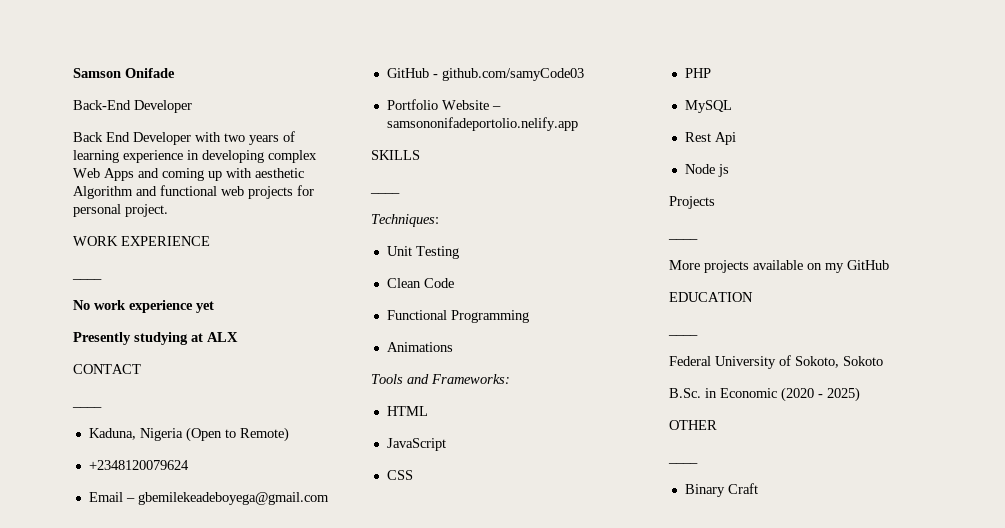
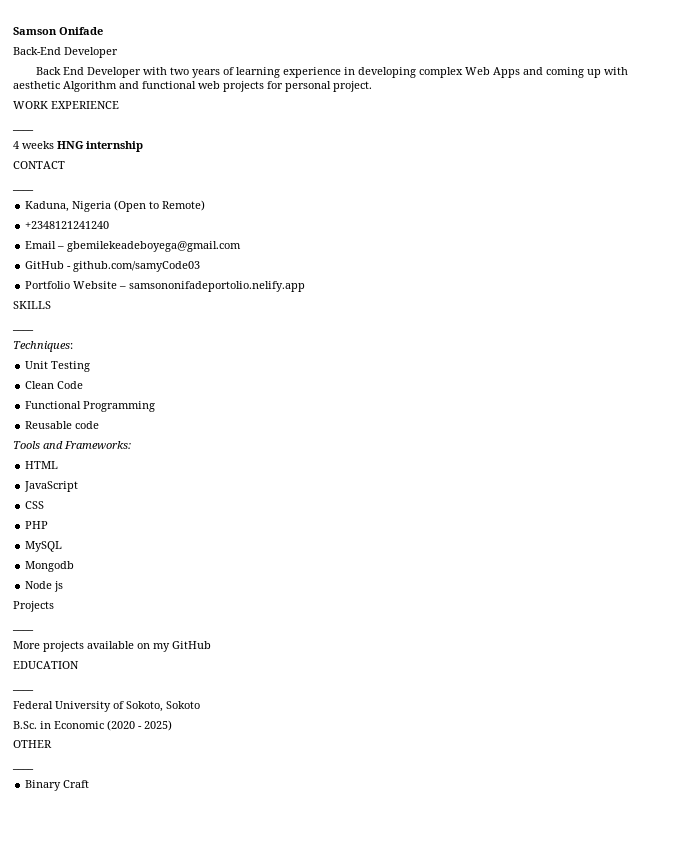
[73,300,214,313] [73,332,238,345] No work experience yet // Presently studying at ALX -> [13,141,143,152] 4 weeks HNG internship
[88,460,189,470] +2348120079624 -> [25,221,110,229] +2348121241240
[386,342,453,352] Animations -> [25,421,100,429] Reusable code
[684,132,736,145] Rest Api -> [25,561,75,572] Mongodb

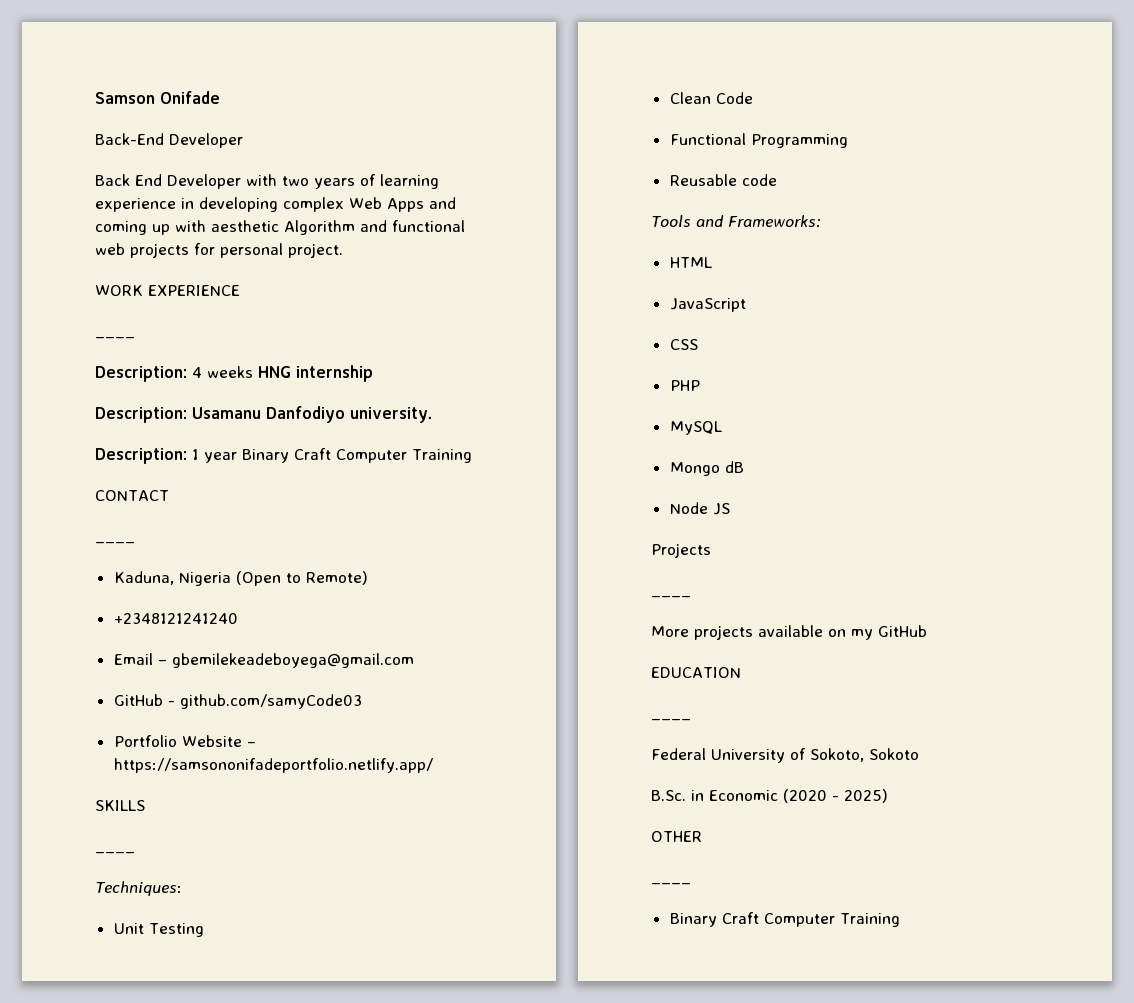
(34, 130) none -> [95,366,187,382] Description:
(143, 146) none -> [95,406,433,423] [95,448,472,464] // Description: Usamanu Danfodiyo university. // Description: 1 year Binary Craft Computer Training
[129,281,306,292] samsononifadeportolio.nelify.app -> [113,758,433,773] https://samsononifadeportfolio.netlify.app/
[25,561,75,572] Mongodb -> [669,461,744,476] Mongo dB
[54,581,64,592] js -> [712,503,730,515] JS
(90, 784) none -> [763,913,900,927] Computer Training

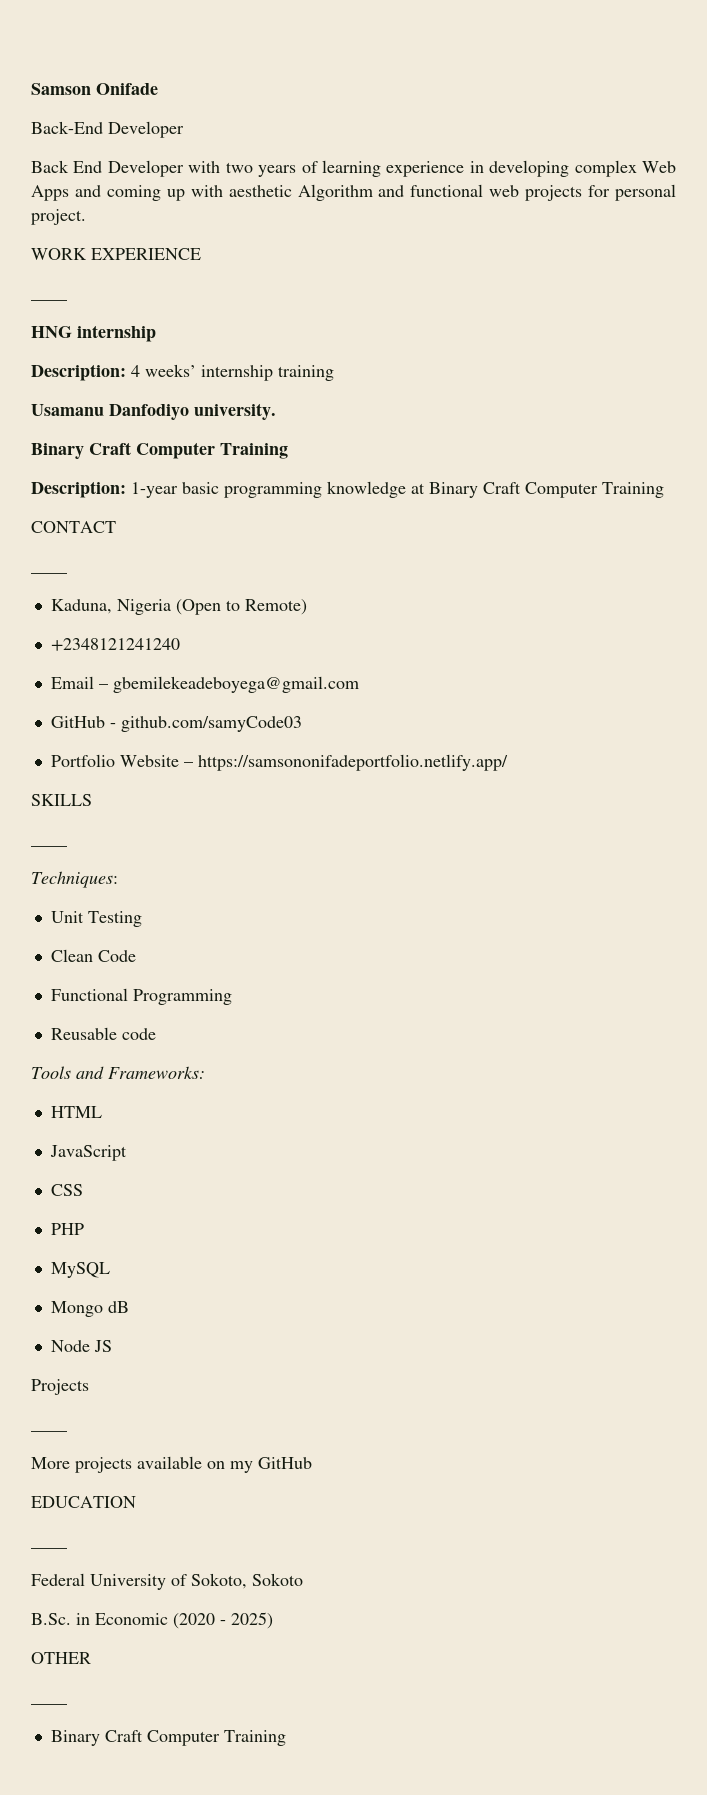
[95,366,253,382] Description: 4 weeks -> (67, 300) none
(187, 415) none -> [131,364,334,381] 4 weeks’ internship training //
[95,448,237,464] Description: 1 year -> [31,442,288,459] [31,481,425,498] Binary Craft Computer Training // Description: 1-year basic programming knowledge at

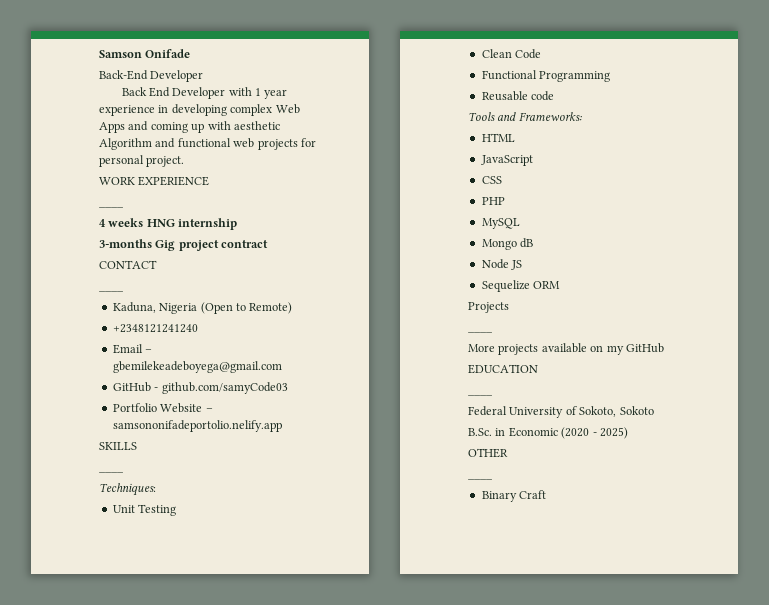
[225,160,381,177] two years of learning -> [255,88,288,99] 1 year
(67, 300) none -> [99,218,144,227] 4 weeks
[31,364,334,381] [31,403,276,420] [31,442,288,459] [31,481,664,498] Description: 4 weeks’ internship training // Usamanu Danfodiyo university. // Binary Craft Computer Training // Description: 1-year basic programming knowledge at Binary Craft Computer Training -> [99,239,269,251] 3-months Gig project contract
[197,754,508,771] https://samsononifadeportfolio.netlify.app/ -> [112,420,282,432] samsononifadeportolio.nelify.app
(112, 1346) none -> [481,280,561,292] // Sequelize ORM
[146,1730,286,1746] Computer Training -> (547, 494) none

